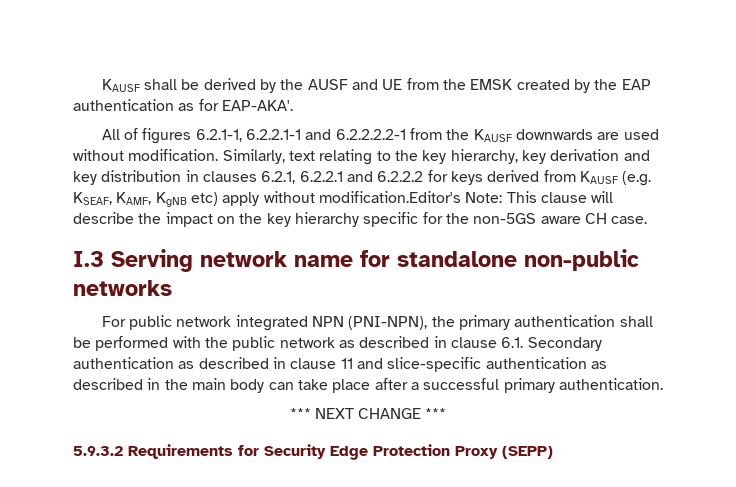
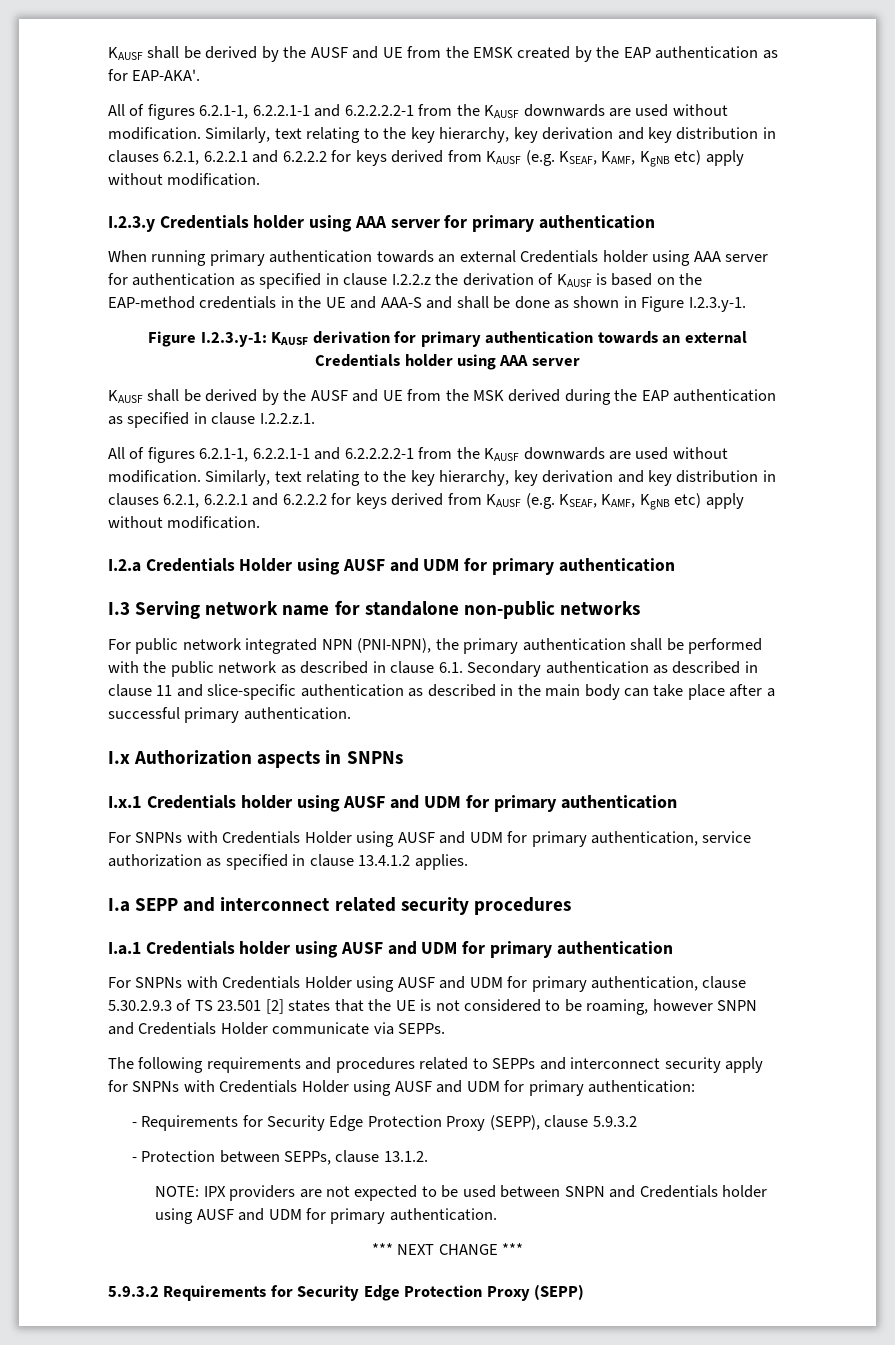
[318,191,614,203] [73,212,648,227] modification.Editor's Note: This clause will describe the impact on the key hierarchy specific for the non-5GS aware CH case. -> [167,173,261,186] [108,215,655,232] [108,250,769,266] [108,273,703,289] [108,296,746,312] [148,331,747,347] [315,354,580,370] [108,389,777,405] [108,412,315,428] [108,447,728,463] [108,470,776,486] [108,493,744,510] [108,516,261,529] [108,558,675,575] modification. // I.2.3.y Credentials holder using AAA server for primary authentication // When running primary authentication towards an external Credentials holder using AAA server for authentication as specified in clause I.2.2.z the derivation of KAUSF is based on the EAP-method credentials in the UE and AAA-S and shall be done as shown in Figure I.2.3.y-1. // Figure I.2.3.y-1: KAUSF derivation for primary authentication towards an external Credentials holder using AAA server // KAUSF shall be derived by the AUSF and UE from the MSK derived during the EAP authentication as specified in clause I.2.2.z.1. // All of figures 6.2.1-1, 6.2.2.1-1 and 6.2.2.2.2-1 from the KAUSF downwards are used without modification. Similarly, text relating to the key hierarchy, key derivation and key distribution in clauses 6.2.1, 6.2.2.1 and 6.2.2.2 for keys derived from KAUSF (e.g. KSEAF, KAMF, KgNB etc) apply without modification. // I.2.a Credentials Holder using AUSF and UDM for primary authentication
(663, 384) none -> [108,750,403,768] [108,795,677,812] [108,831,752,847] [108,854,468,870] [108,897,571,915] [108,941,673,958] [108,976,747,992] [108,999,758,1015] [108,1022,446,1035] [108,1057,764,1073] [108,1080,696,1096] [131,1115,637,1131] [131,1150,428,1165] [155,1185,768,1201] [155,1208,497,1224] // I.x Authorization aspects in SNPNs // I.x.1 Credentials holder using AUSF and UDM for primary authentication // For SNPNs with Credentials Holder using AUSF and UDM for primary authentication, service authorization as specified in clause 13.4.1.2 applies. // I.a SEPP and interconnect related security procedures // I.a.1 Credentials holder using AUSF and UDM for primary authentication // For SNPNs with Credentials Holder using AUSF and UDM for primary authentication, clause 5.30.2.9.3 of TS 23.501 [2] states that the UE is not considered to be roaming, however SNPN and Credentials Holder communicate via SEPPs. // The following requirements and procedures related to SEPPs and interconnect security apply for SNPNs with Credentials Holder using AUSF and UDM for primary authentication: // - Requirements for Security Edge Protection Proxy (SEPP), clause 5.9.3.2 // - Protection between SEPPs, clause 13.1.2. // NOTE: IPX providers are not expected to be used between SNPN and Credentials holder using AUSF and UDM for primary authentication.

